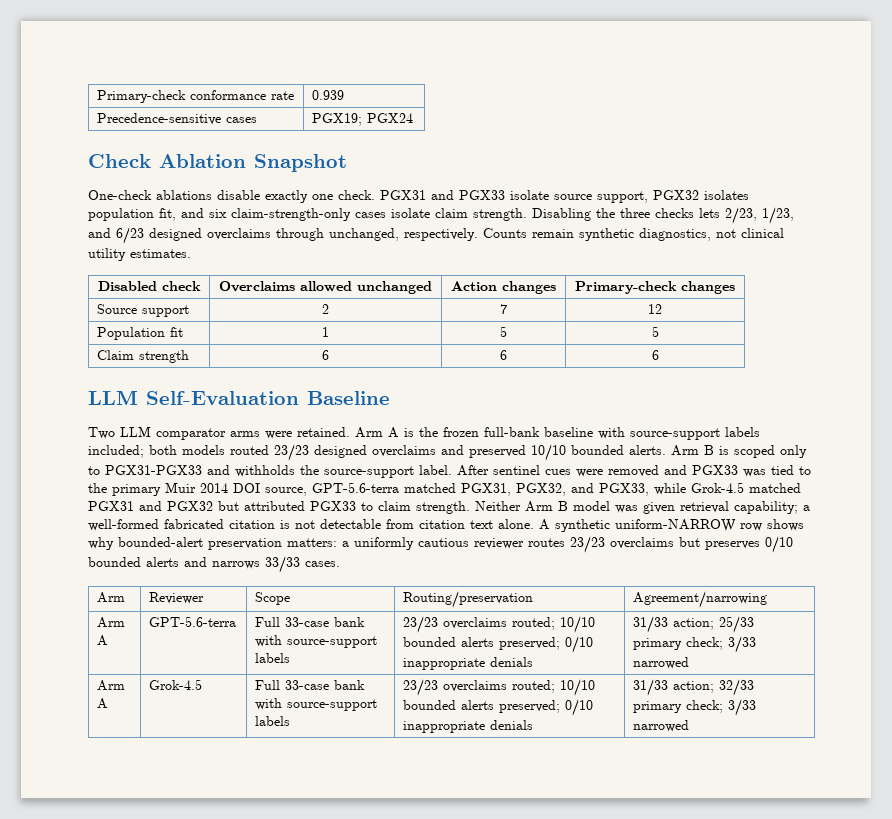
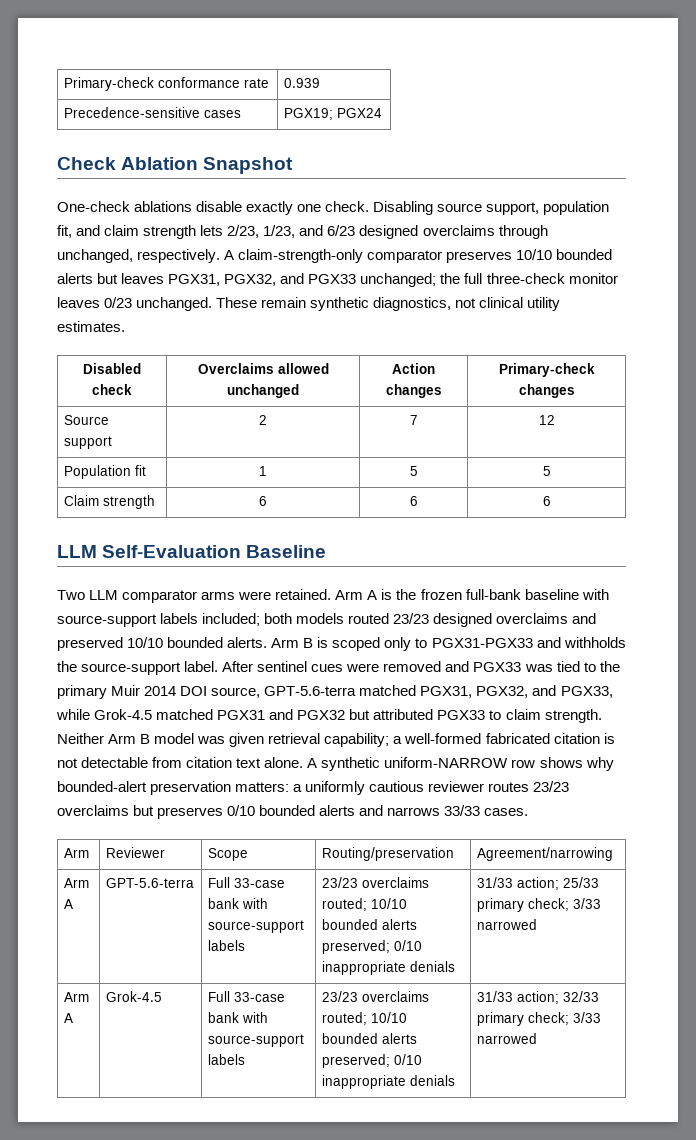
[380,190,749,203] [88,208,694,221] PGX31 and PGX33 isolate source support, PGX32 isolates population fit, and six claim-strength-only cases isolate claim strength. Disabling the three checks -> [373,201,610,215] [57,225,197,239] Disabling source support, population fit, and claim strength
[483,228,527,238] Counts -> [224,249,613,263] [57,273,618,287] [57,297,258,311] A claim-strength-only comparator preserves 10/10 bounded alerts but leaves PGX31, PGX32, and PGX33 unchanged; the full three-check monitor leaves 0/23 unchanged. These

